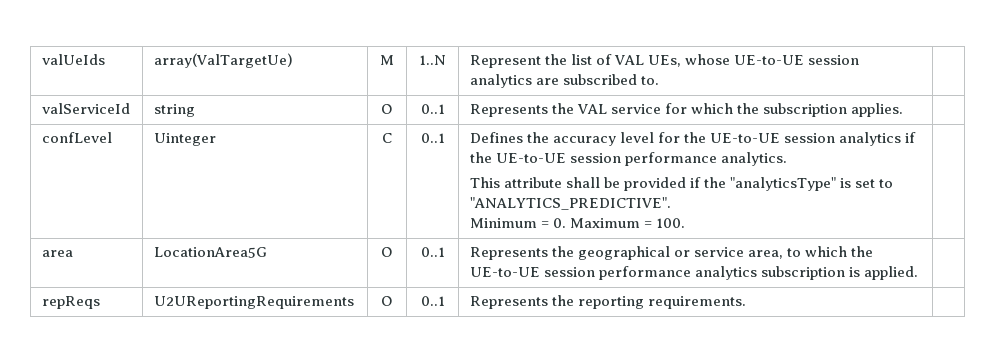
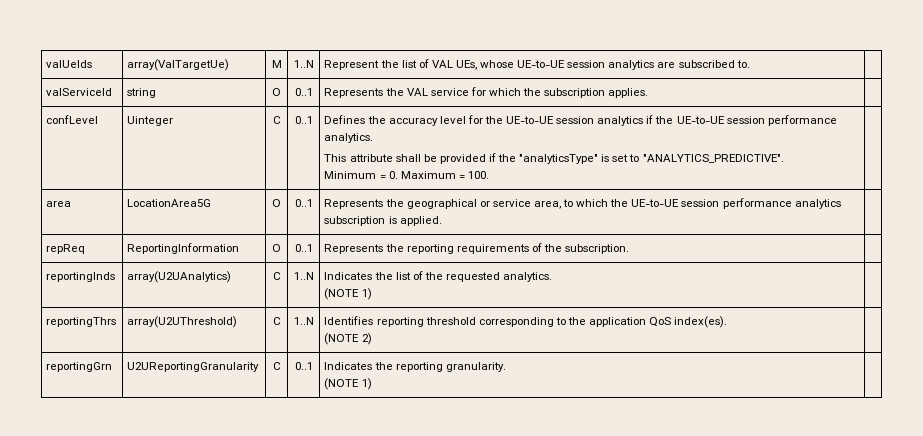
[41,296,100,309] [153,296,354,309] repReqs | U2UReportingRequirements -> [46,244,86,254] [127,243,240,254] repReq | ReportingInformation
[648,296,747,309] requirements. -> [456,243,630,254] [46,272,116,282] [127,271,232,283] [272,272,281,280] [293,272,314,280] [324,271,553,282] [324,288,372,300] [46,317,117,327] [127,316,238,328] [272,317,281,325] [293,317,314,325] [324,316,728,328] [324,333,372,345] [46,362,113,372] [127,362,260,372] [272,362,281,370] [294,362,313,370] [324,362,506,372] [324,378,372,390] requirements of the subscription. | // reportingInds | array(U2UAnalytics) | C | 1..N | Indicates the list of the requested analytics. // (NOTE 1) | // reportingThrs | array(U2UThreshold) | C | 1..N | Identifies reporting threshold corresponding to the application QoS index(es). // (NOTE 2) | // reportingGrn | U2UReportingGranularity | C | 0..1 | Indicates the reporting granularity. // (NOTE 1)

